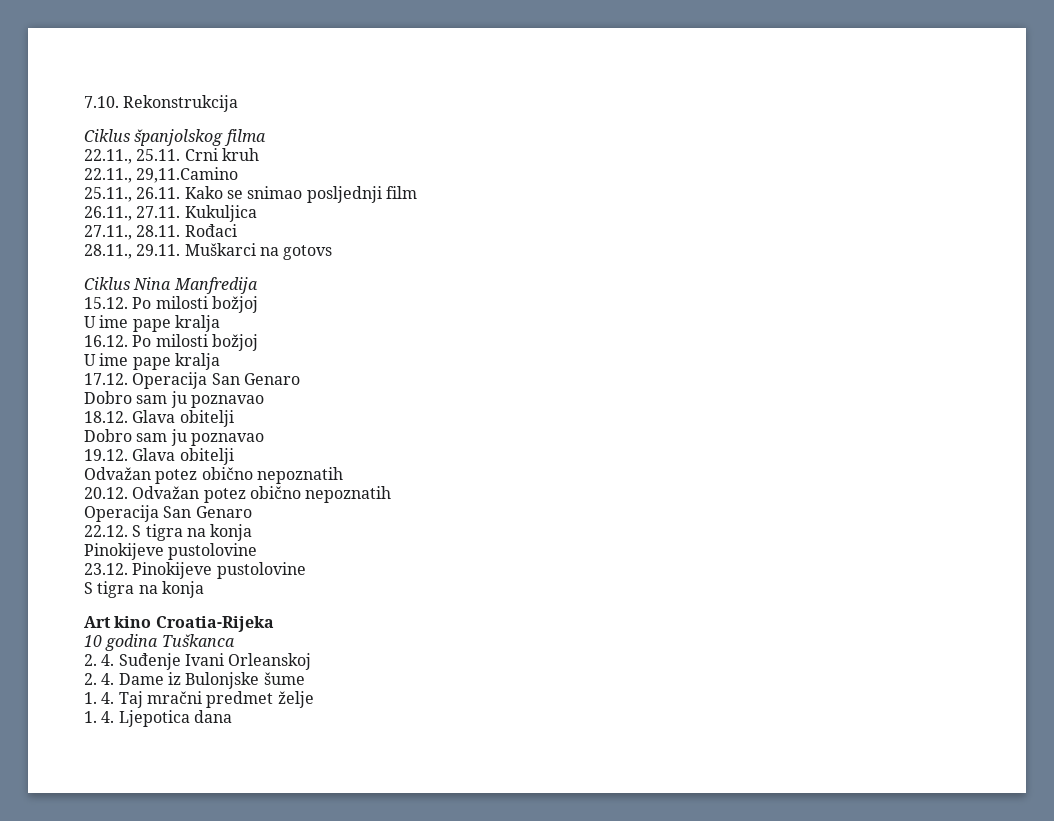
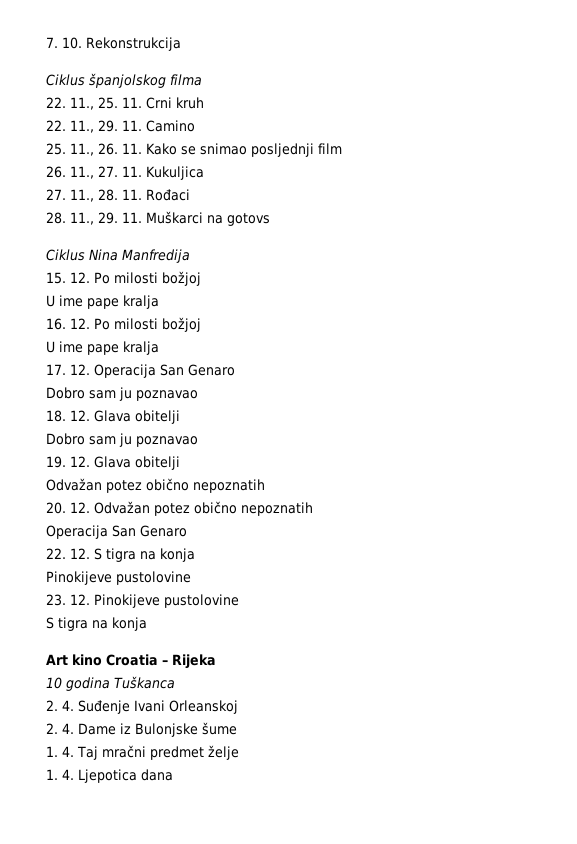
[84,96,119,108] 7.10. -> [46,37,82,49] 7. 10.
[84,148,259,164] [84,167,239,183] [84,187,181,202] 22.11., 25.11. Crni kruh // 22.11., 29,11.Camino // 25.11., 26.11. -> [46,97,204,110] [46,120,195,133] [46,143,142,156] 22. 11., 25. 11. Crni kruh // 22. 11., 29. 11. Camino // 25. 11., 26. 11.
[84,205,257,222] [84,224,237,240] [84,244,181,259] 26.11., 27.11. Kukuljica // 27.11., 28.11. Rođaci // 28.11., 29.11. -> [46,166,204,180] [46,189,190,202] [46,212,142,225] 26. 11., 27. 11. Kukuljica // 27. 11., 28. 11. Rođaci // 28. 11., 29. 11.
[84,296,258,313] [84,315,220,332] [84,334,258,351] [84,353,220,370] [84,373,128,385] 15.12. Po milosti božjoj // U ime pape kralja // 16.12. Po milosti božjoj // U ime pape kralja // 17.12. -> [46,271,201,286] [46,295,159,309] [46,317,201,332] [46,341,159,355] [46,364,90,375] 15. 12. Po milosti božjoj // U ime pape kralja // 16. 12. Po milosti božjoj // U ime pape kralja // 17. 12.
[84,411,128,423] 18.12. -> [46,410,90,422] 18. 12.
[84,449,128,461] 19.12. -> [46,456,90,468] 19. 12.
[84,487,128,499] 20.12. -> [46,502,90,514] 20. 12.
[84,525,128,537] 22.12. -> [46,548,90,559] 22. 12.
[84,563,128,575] 23.12. -> [46,594,90,606] 23. 12.
[155,616,274,632] Croatia-Rijeka -> [106,654,216,669] Croatia – Rijeka

